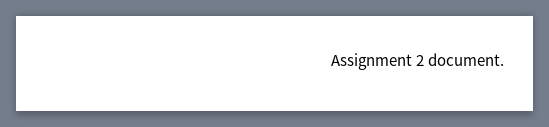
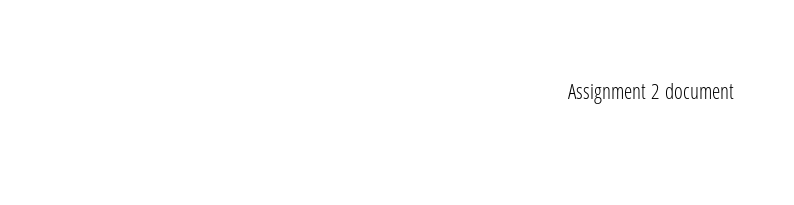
[428,53,504,66] document. -> [664,83,734,99] document

